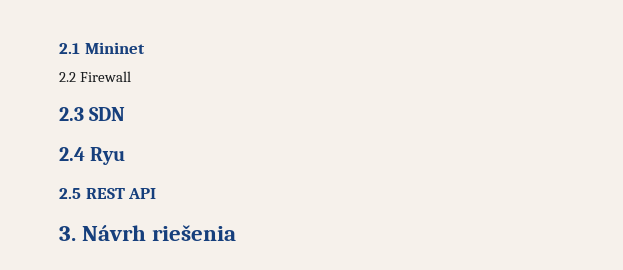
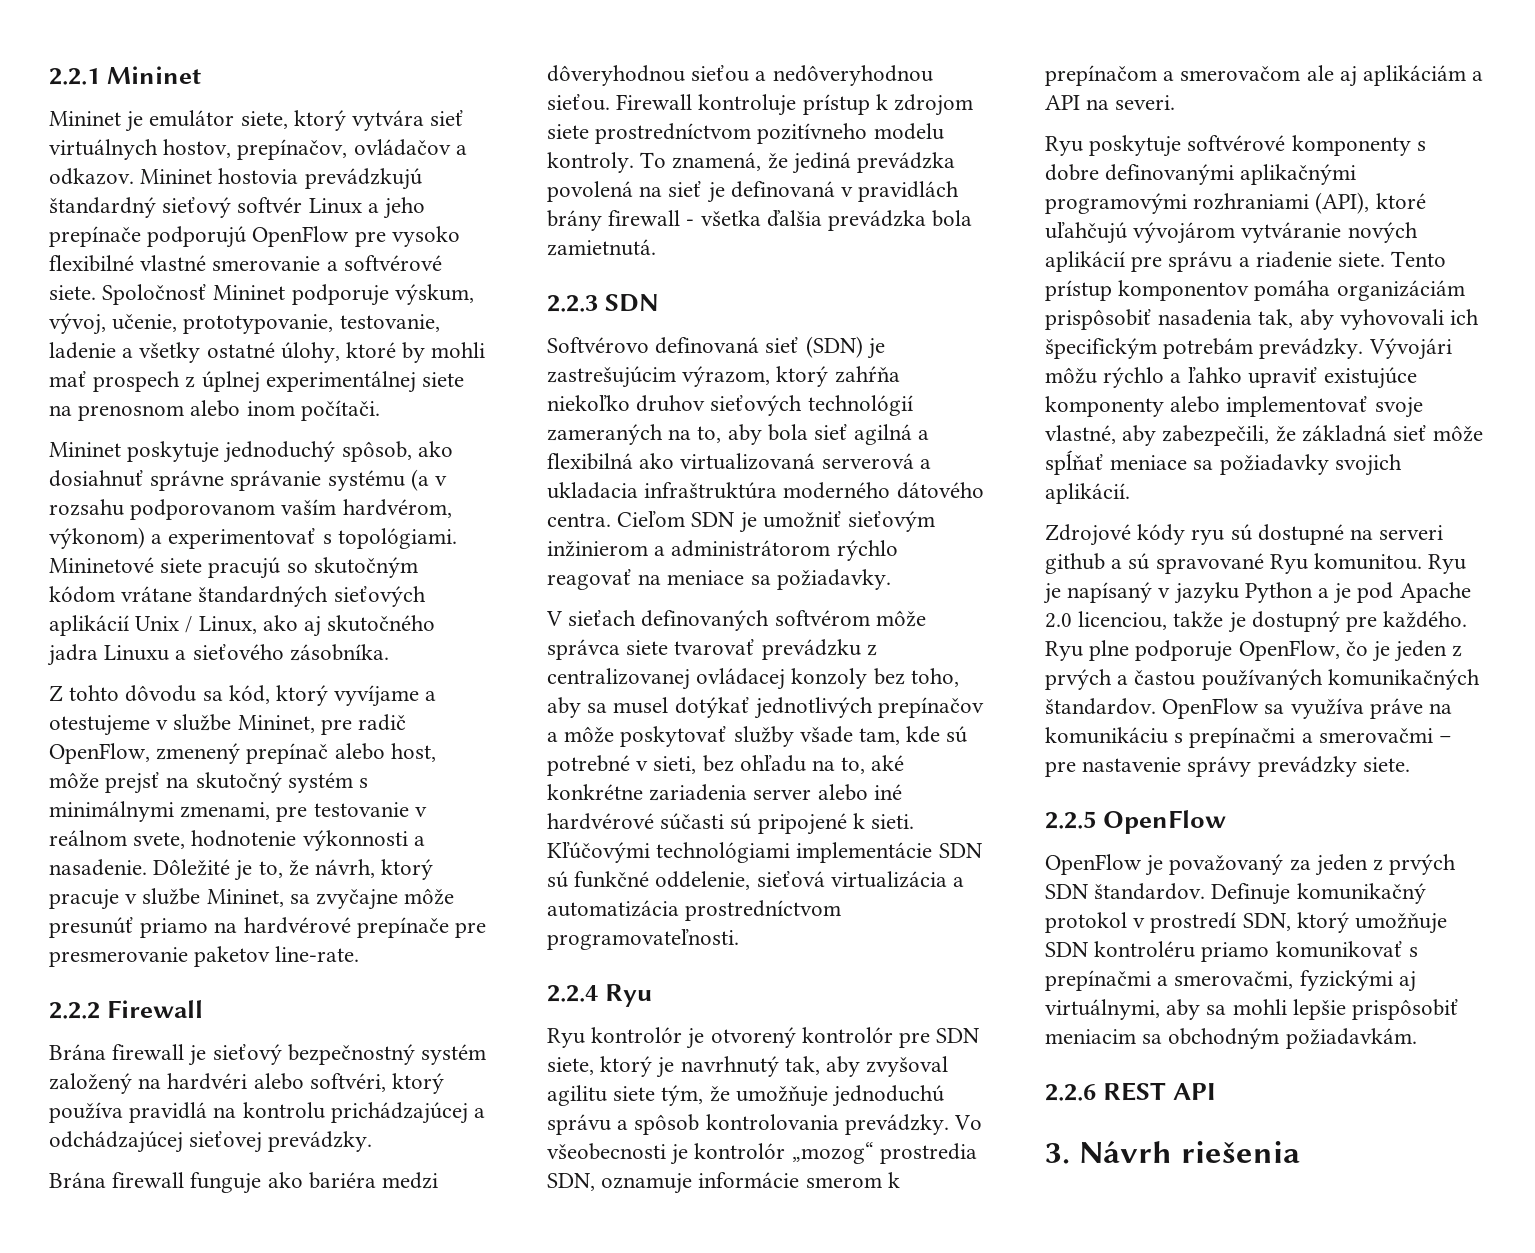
[59,43,80,54] 2.1 -> [49,68,100,85] 2.2.1
[59,71,131,82] [59,107,126,121] [59,147,126,165] [59,188,81,199] 2.2 Firewall // 2.3 SDN // 2.4 Ryu // 2.5 -> [49,110,465,132] [49,139,467,160] [49,168,422,190] [49,197,426,219] [49,226,460,248] [49,255,442,272] [49,284,474,306] [49,313,440,335] [49,342,486,363] [49,371,465,393] [49,400,380,421] [49,441,453,463] [49,469,448,491] [49,499,452,520] [49,527,457,549] [49,557,418,579] [49,586,426,607] [49,615,436,637] [47,644,389,666] [49,685,437,707] [49,714,407,736] [49,743,436,764] [49,772,369,794] [49,801,427,822] [49,830,425,851] [49,859,434,881] [49,888,455,910] [49,917,487,938] [49,946,360,967] [49,1000,204,1019] [49,1044,487,1066] [49,1073,445,1094] [49,1102,486,1124] [49,1131,373,1153] [49,1172,439,1194] [547,65,933,86] [547,94,974,116] [547,123,944,144] [547,152,956,174] [547,181,960,203] [547,209,973,231] [547,239,656,256] [547,294,659,312] [547,336,885,359] [547,366,900,388] [547,394,913,416] [547,424,930,445] [547,453,931,470] [547,482,984,499] [547,510,936,533] [547,540,898,561] [547,569,891,590] [546,610,926,631] [547,639,877,660] [547,668,959,690] [547,697,985,719] [547,726,968,747] [547,754,905,776] [547,784,902,801] [547,813,915,835] [547,841,983,863] [547,871,965,890] [547,900,842,921] [547,928,739,950] [547,984,653,1007] [547,1027,981,1049] [547,1056,949,1078] [547,1085,945,1107] [547,1114,983,1135] [547,1142,977,1165] [547,1172,900,1194] [1045,65,1484,87] [1045,95,1176,110] [1045,135,1426,157] [1045,164,1357,185] [1045,192,1426,214] [1045,221,1418,244] [1045,251,1447,272] [1045,280,1465,301] [1045,309,1480,330] [1045,338,1452,360] [1045,366,1418,389] [1045,396,1423,418] [1045,425,1484,446] [1045,450,1402,476] [1045,483,1130,504] [1045,524,1444,546] [1045,553,1467,574] [1043,582,1471,604] [1045,611,1468,633] [1045,640,1463,662] [1045,669,1480,690] [1045,698,1453,719] [1045,727,1453,748] [1045,756,1410,777] [1045,810,1227,834] [1045,854,1457,876] [1045,883,1426,905] [1045,912,1448,934] [1045,941,1418,962] [1045,970,1416,992] [1045,999,1460,1020] [1045,1028,1417,1049] [1045,1084,1096,1101] Mininet je emulátor siete, ktorý vytvára sieť virtuálnych hostov, prepínačov, ovládačov a odkazov. Mininet hostovia prevádzkujú štandardný sieťový softvér Linux a jeho prepínače podporujú OpenFlow pre vysoko flexibilné vlastné smerovanie a softvérové siete. Spoločnosť Mininet podporuje výskum, vývoj, učenie, prototypovanie, testovanie, ladenie a všetky ostatné úlohy, ktoré by mohli mať prospech z úplnej experimentálnej siete na prenosnom alebo inom počítači. // Mininet poskytuje jednoduchý spôsob, ako dosiahnuť správne správanie systému (a v rozsahu podporovanom vaším hardvérom, výkonom) a experimentovať s topológiami. Mininetové siete pracujú so skutočným kódom vrátane štandardných sieťových aplikácií Unix / Linux, ako aj skutočného jadra Linuxu a sieťového zásobníka. // Z tohto dôvodu sa kód, ktorý vyvíjame a otestujeme v službe Mininet, pre radič OpenFlow, zmenený prepínač alebo host, môže prejsť na skutočný systém s minimálnymi zmenami, pre testovanie v reálnom svete, hodnotenie výkonnosti a nasadenie. Dôležité je to, že návrh, ktorý pracuje v službe Mininet, sa zvyčajne môže presunúť priamo na hardvérové prepínače pre presmerovanie paketov line-rate. // 2.2.2 Firewall // Brána firewall je sieťový bezpečnostný systém založený na hardvéri alebo softvéri, ktorý používa pravidlá na kontrolu prichádzajúcej a odchádzajúcej sieťovej prevádzky. // Brána firewall funguje ako bariéra medzi dôveryhodnou sieťou a nedôveryhodnou sieťou. Firewall kontroluje prístup k zdrojom siete prostredníctvom pozitívneho modelu kontroly. To znamená, že jediná prevádzka povolená na sieť je definovaná v pravidlách brány firewall - všetka ďalšia prevádzka bola zamietnutá. // 2.2.3 SDN // Softvérovo definovaná sieť (SDN) je zastrešujúcim výrazom, ktorý zahŕňa niekoľko druhov sieťových technológií zameraných na to, aby bola sieť agilná a flexibilná ako virtualizovaná serverová a ukladacia infraštruktúra moderného dátového centra. Cieľom SDN je umožniť sieťovým inžinierom a administrátorom rýchlo reagovať na meniace sa požiadavky. // V sieťach definovaných softvérom môže správca siete tvarovať prevádzku z centralizovanej ovládacej konzoly bez toho, aby sa musel dotýkať jednotlivých prepínačov a môže poskytovať služby všade tam, kde sú potrebné v sieti, bez ohľadu na to, aké konkrétne zariadenia server alebo iné hardvérové súčasti sú pripojené k sieti. Kľúčovými technológiami implementácie SDN sú funkčné oddelenie, sieťová virtualizácia a automatizácia prostredníctvom programovateľnosti. // 2.2.4 Ryu // Ryu kontrolór je otvorený kontrolór pre SDN siete, ktorý je navrhnutý tak, aby zvyšoval agilitu siete tým, že umožňuje jednoduchú správu a spôsob kontrolovania prevádzky. Vo všeobecnosti je kontrolór „mozog“ prostredia SDN, oznamuje informácie smerom k prepínačom a smerovačom ale aj aplikáciám a API na severi. // Ryu poskytuje softvérové komponenty s dobre definovanými aplikačnými programovými rozhraniami (API), ktoré uľahčujú vývojárom vytváranie nových aplikácií pre správu a riadenie siete. Tento prístup komponentov pomáha organizáciám prispôsobiť nasadenia tak, aby vyhovovali ich špecifickým potrebám prevádzky. Vývojári môžu rýchlo a ľahko upraviť existujúce komponenty alebo implementovať svoje vlastné, aby zabezpečili, že základná sieť môže spĺňať meniace sa požiadavky svojich aplikácií. // Zdrojové kódy ryu sú dostupné na serveri github a sú spravované Ryu komunitou. Ryu je napísaný v jazyku Python a je pod Apache 2.0 licenciou, takže je dostupný pre každého. Ryu plne podporuje OpenFlow, čo je jeden z prvých a častou používaných komunikačných štandardov. OpenFlow sa využíva práve na komunikáciu s prepínačmi a smerovačmi – pre nastavenie správy prevádzky siete. // 2.2.5 OpenFlow // OpenFlow je považovaný za jeden z prvých SDN štandardov. Definuje komunikačný protokol v prostredí SDN, ktorý umožňuje SDN kontroléru priamo komunikovať s prepínačmi a smerovačmi, fyzickými aj virtuálnymi, aby sa mohli lepšie prispôsobiť meniacim sa obchodným požiadavkám. // 2.2.6

